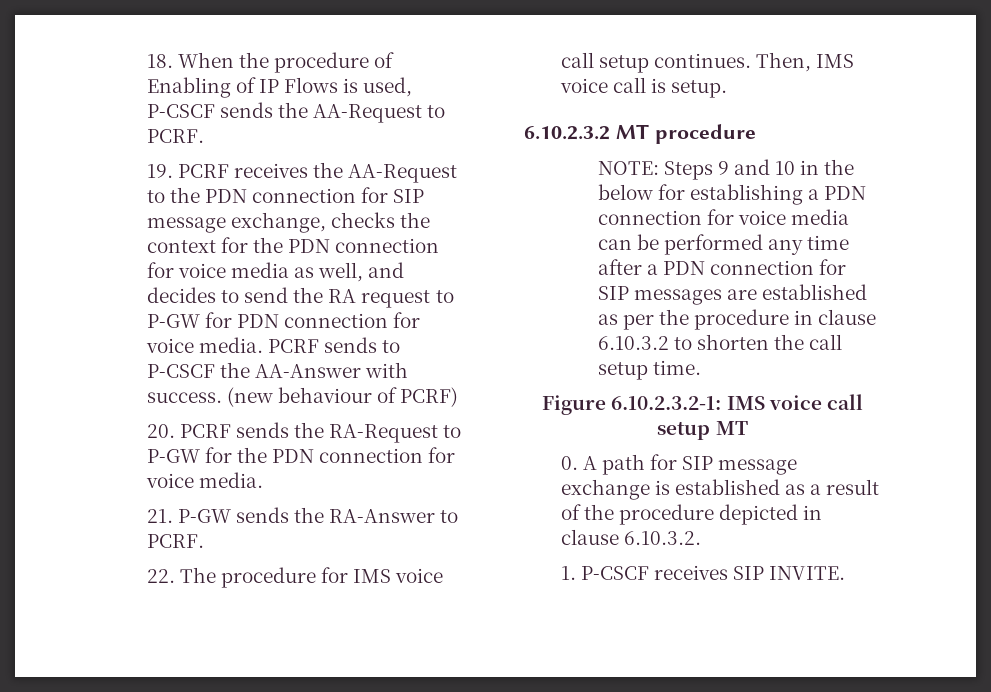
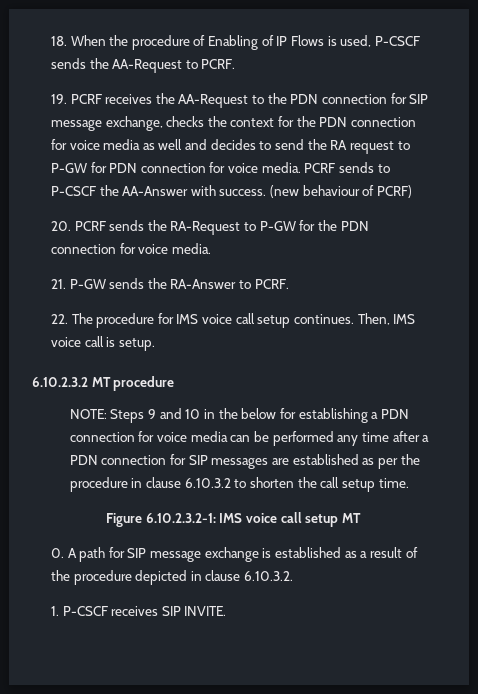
[318,262,364,282] well, -> [158,139,183,150] well

